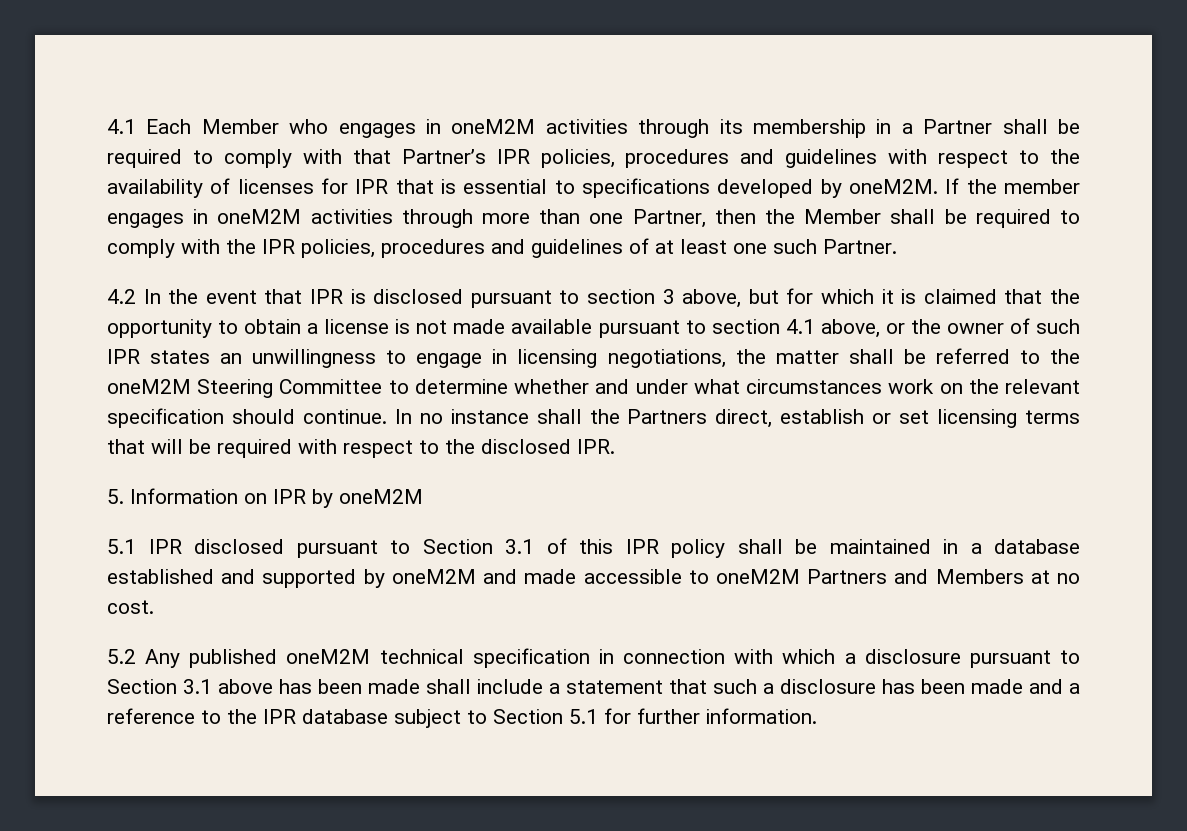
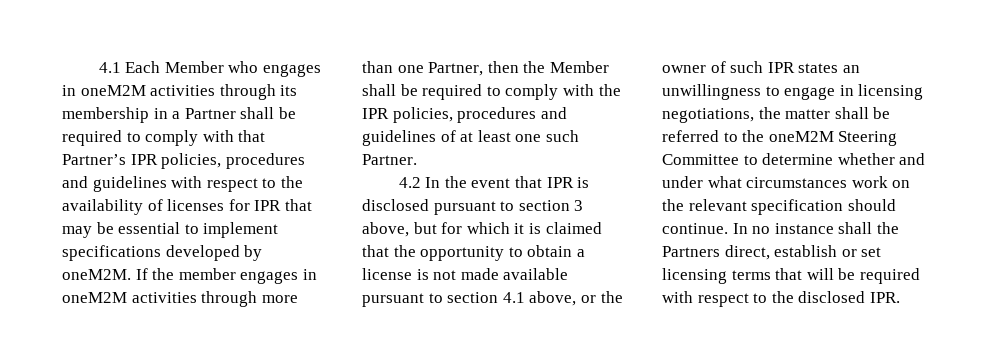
[441,179,456,194] is -> [62,222,114,238] may be
(575, 187) none -> [203,222,279,238] implement
[107,488,423,508] [107,538,1080,558] [107,569,1080,588] [107,600,154,614] [107,648,1080,668] [107,679,1080,694] [107,708,817,728] // 5. Information on IPR by oneM2M // 5.1 IPR disclosed pursuant to Section 3.1 of this IPR policy shall be maintained in a database established and supported by oneM2M and made accessible to oneM2M Partners and Members at no cost. // 5.2 Any published oneM2M technical specification in connection with which a disclosure pursuant to Section 3.1 above has been made shall include a statement that such a disclosure has been made and a reference to the IPR database subject to Section 5.1 for further information. -> (900, 297) none

